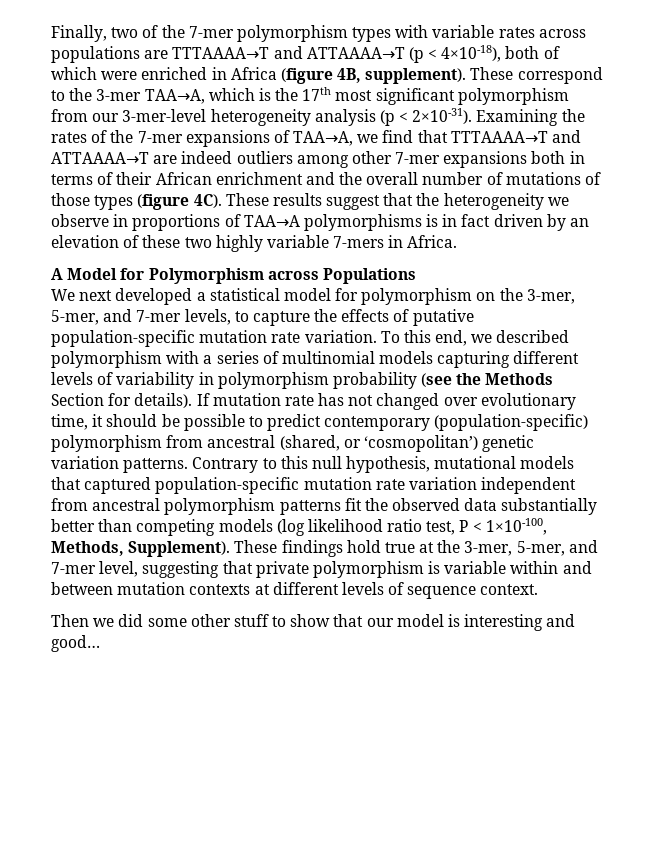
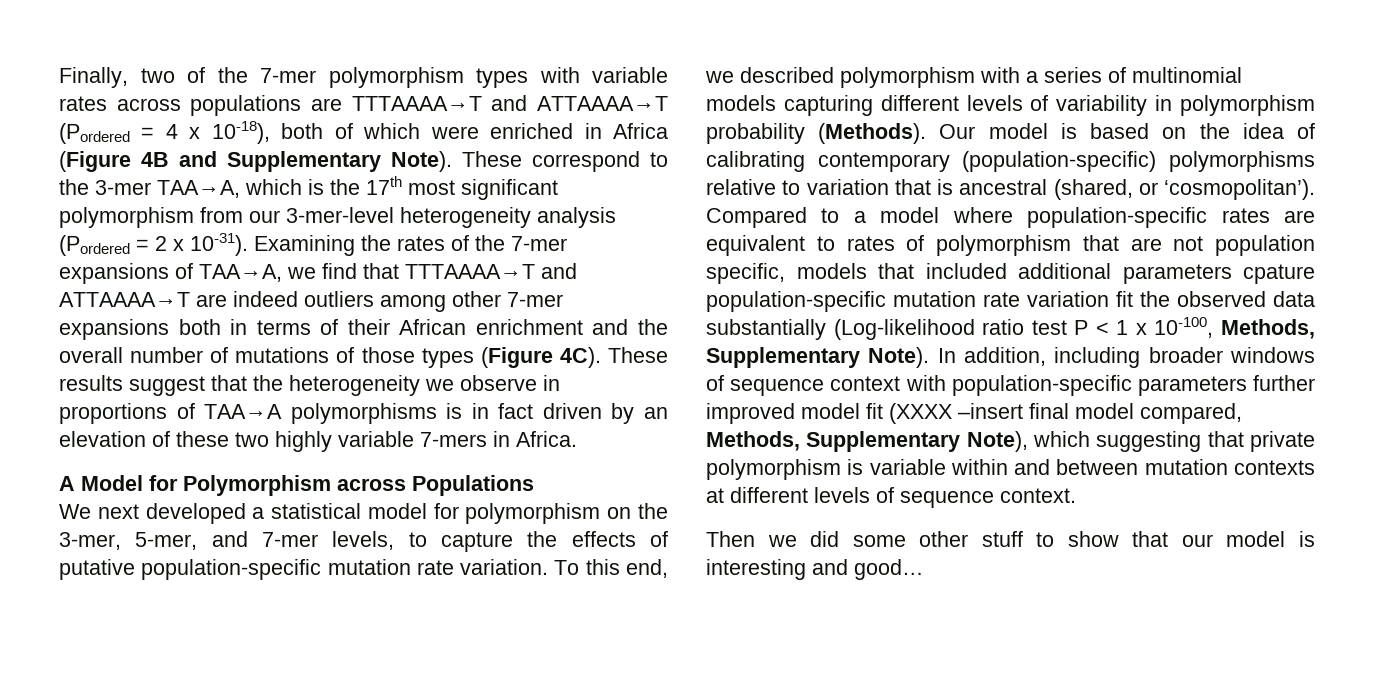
[408,45,502,63] (p < 4×10-18), -> [59,121,270,144] (Pordered = 4 x 10-18),
[280,68,467,84] (figure 4B, supplement). -> [59,151,452,172] (Figure 4B and Supplementary Note).
[379,108,473,126] (p < 2×10-31). -> [59,233,248,256] (Pordered = 2 x 10-31).
[137,194,190,210] (figure -> [480,347,553,368] (Figure
[421,373,554,387] [51,393,576,410] [51,414,589,431] [51,435,535,452] [51,456,575,473] [51,477,577,494] [51,498,341,515] (see the Methods Section for details). If mutation rate has not changed over evolutionary time, it should be possible to predict contemporary (population-specific) polymorphism from ancestral (shared, or ‘cosmopolitan’) genetic variation patterns. Contrary to this null hypothesis, mutational models that captured population-specific mutation rate variation independent from ancestral polymorphism patterns -> [818,123,1315,144] [706,151,1315,172] [706,179,1315,200] [706,207,1315,228] [706,235,1315,256] [706,263,1315,284] [706,291,1109,312] (Methods). Our model is based on the idea of calibrating contemporary (population-specific) polymorphisms relative to variation that is ancestral (shared, or ‘cosmopolitan’). Compared to a model where population-specific rates are equivalent to rates of polymorphism that are not population specific, models that included additional parameters cpature population-specific mutation rate variation
[51,518,547,536] [51,540,598,557] [51,561,139,577] better than competing models (log likelihood ratio test, P < 1×10-100, Methods, Supplement). These findings hold true at the 3-mer, 5-mer, and 7-mer level, -> [833,317,1315,340] [706,347,1315,368] [706,375,1315,396] [706,403,1242,424] [706,431,1090,452] (Log-likelihood ratio test P < 1 x 10-100, Methods, Supplementary Note). In addition, including broader windows of sequence context with population-specific parameters further improved model fit (XXXX –insert final model compared, Methods, Supplementary Note), which

